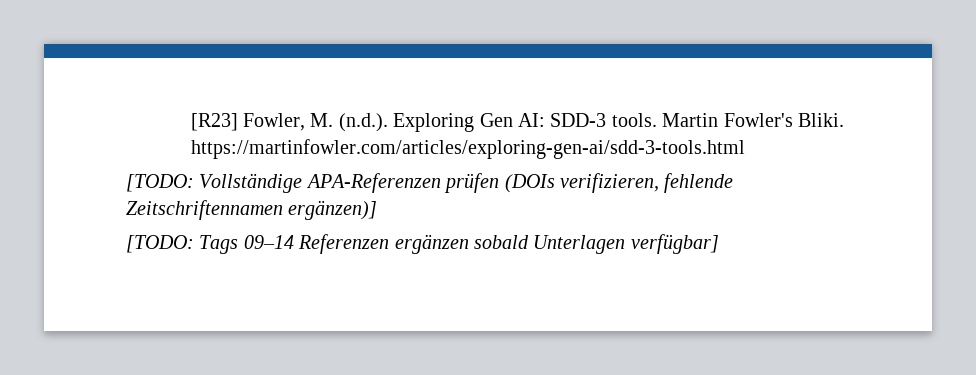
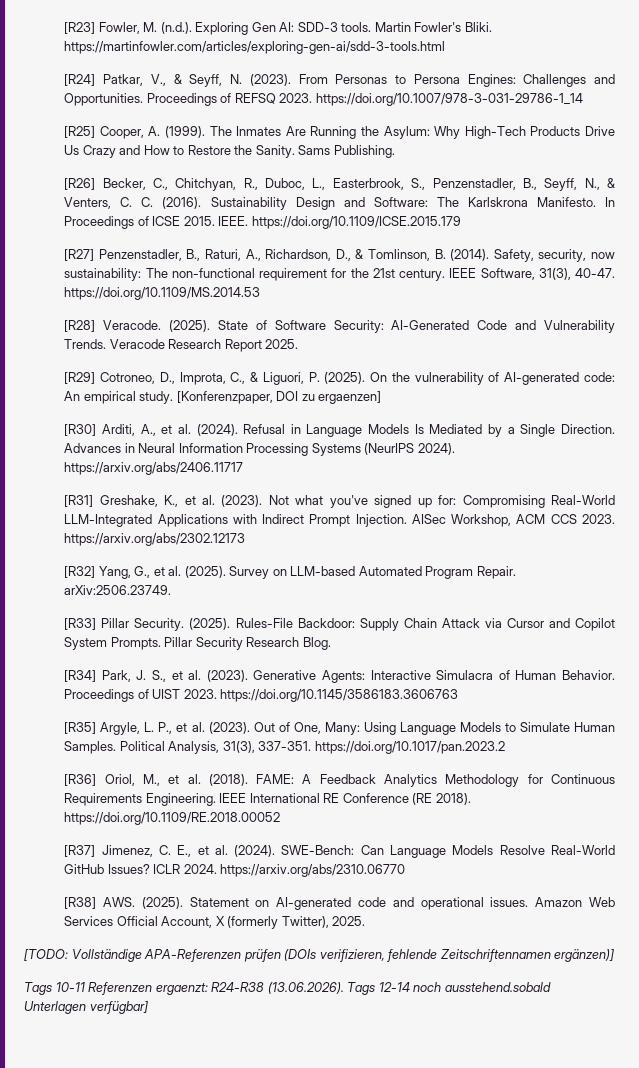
(745, 149) none -> [64,74,616,87] [64,93,583,106] [64,126,615,139] [64,145,395,158] [64,178,615,191] [64,197,615,210] [64,216,461,229] [64,249,615,262] [64,268,616,281] [64,287,261,300] [64,320,615,333] [64,339,299,352] [64,372,615,385] [64,391,382,404] [64,424,616,437] [64,443,455,456] [64,462,244,475] [64,495,615,508] [64,514,615,527] [64,533,246,546] [64,566,516,579] [64,585,172,595] [64,618,615,631] [64,637,331,650] [64,670,615,683] [64,689,459,702] [64,722,616,735] [64,741,505,754] [64,774,615,787] [64,793,471,806] [64,812,281,825] [64,845,615,858] [64,864,406,877] [64,897,615,910] [64,916,366,929] // [R24] Patkar, V., & Seyff, N. (2023). From Personas to Persona Engines: Challenges and Opportunities. Proceedings of REFSQ 2023. https://doi.org/10.1007/978-3-031-29786-1_14 // [R25] Cooper, A. (1999). The Inmates Are Running the Asylum: Why High-Tech Products Drive Us Crazy and How to Restore the Sanity. Sams Publishing. // [R26] Becker, C., Chitchyan, R., Duboc, L., Easterbrook, S., Penzenstadler, B., Seyff, N., & Venters, C. C. (2016). Sustainability Design and Software: The Karlskrona Manifesto. In Proceedings of ICSE 2015. IEEE. https://doi.org/10.1109/ICSE.2015.179 // [R27] Penzenstadler, B., Raturi, A., Richardson, D., & Tomlinson, B. (2014). Safety, security, now sustainability: The non-functional requirement for the 21st century. IEEE Software, 31(3), 40-47. https://doi.org/10.1109/MS.2014.53 // [R28] Veracode. (2025). State of Software Security: AI-Generated Code and Vulnerability Trends. Veracode Research Report 2025. // [R29] Cotroneo, D., Improta, C., & Liguori, P. (2025). On the vulnerability of AI-generated code: An empirical study. [Konferenzpaper, DOI zu ergaenzen] // [R30] Arditi, A., et al. (2024). Refusal in Language Models Is Mediated by a Single Direction. Advances in Neural Information Processing Systems (NeurIPS 2024). https://arxiv.org/abs/2406.11717 // [R31] Greshake, K., et al. (2023). Not what you've signed up for: Compromising Real-World LLM-Integrated Applications with Indirect Prompt Injection. AISec Workshop, ACM CCS 2023. https://arxiv.org/abs/2302.12173 // [R32] Yang, G., et al. (2025). Survey on LLM-based Automated Program Repair. arXiv:2506.23749. // [R33] Pillar Security. (2025). Rules-File Backdoor: Supply Chain Attack via Cursor and Copilot System Prompts. Pillar Security Research Blog. // [R34] Park, J. S., et al. (2023). Generative Agents: Interactive Simulacra of Human Behavior. Proceedings of UIST 2023. https://doi.org/10.1145/3586183.3606763 // [R35] Argyle, L. P., et al. (2023). Out of One, Many: Using Language Models to Simulate Human Samples. Political Analysis, 31(3), 337-351. https://doi.org/10.1017/pan.2023.2 // [R36] Oriol, M., et al. (2018). FAME: A Feedback Analytics Methodology for Continuous Requirements Engineering. IEEE International RE Conference (RE 2018). https://doi.org/10.1109/RE.2018.00052 // [R37] Jimenez, C. E., et al. (2024). SWE-Bench: Can Language Models Resolve Real-World GitHub Issues? ICLR 2024. https://arxiv.org/abs/2310.06770 // [R38] AWS. (2025). Statement on AI-generated code and operational issues. Amazon Web Services Official Account, X (formerly Twitter), 2025.
[126,234,529,254] [TODO: Tags 09–14 Referenzen ergänzen sobald -> [24,982,551,995] Tags 10-11 Referenzen ergaenzt: R24-R38 (13.06.2026). Tags 12-14 noch ausstehend.sobald

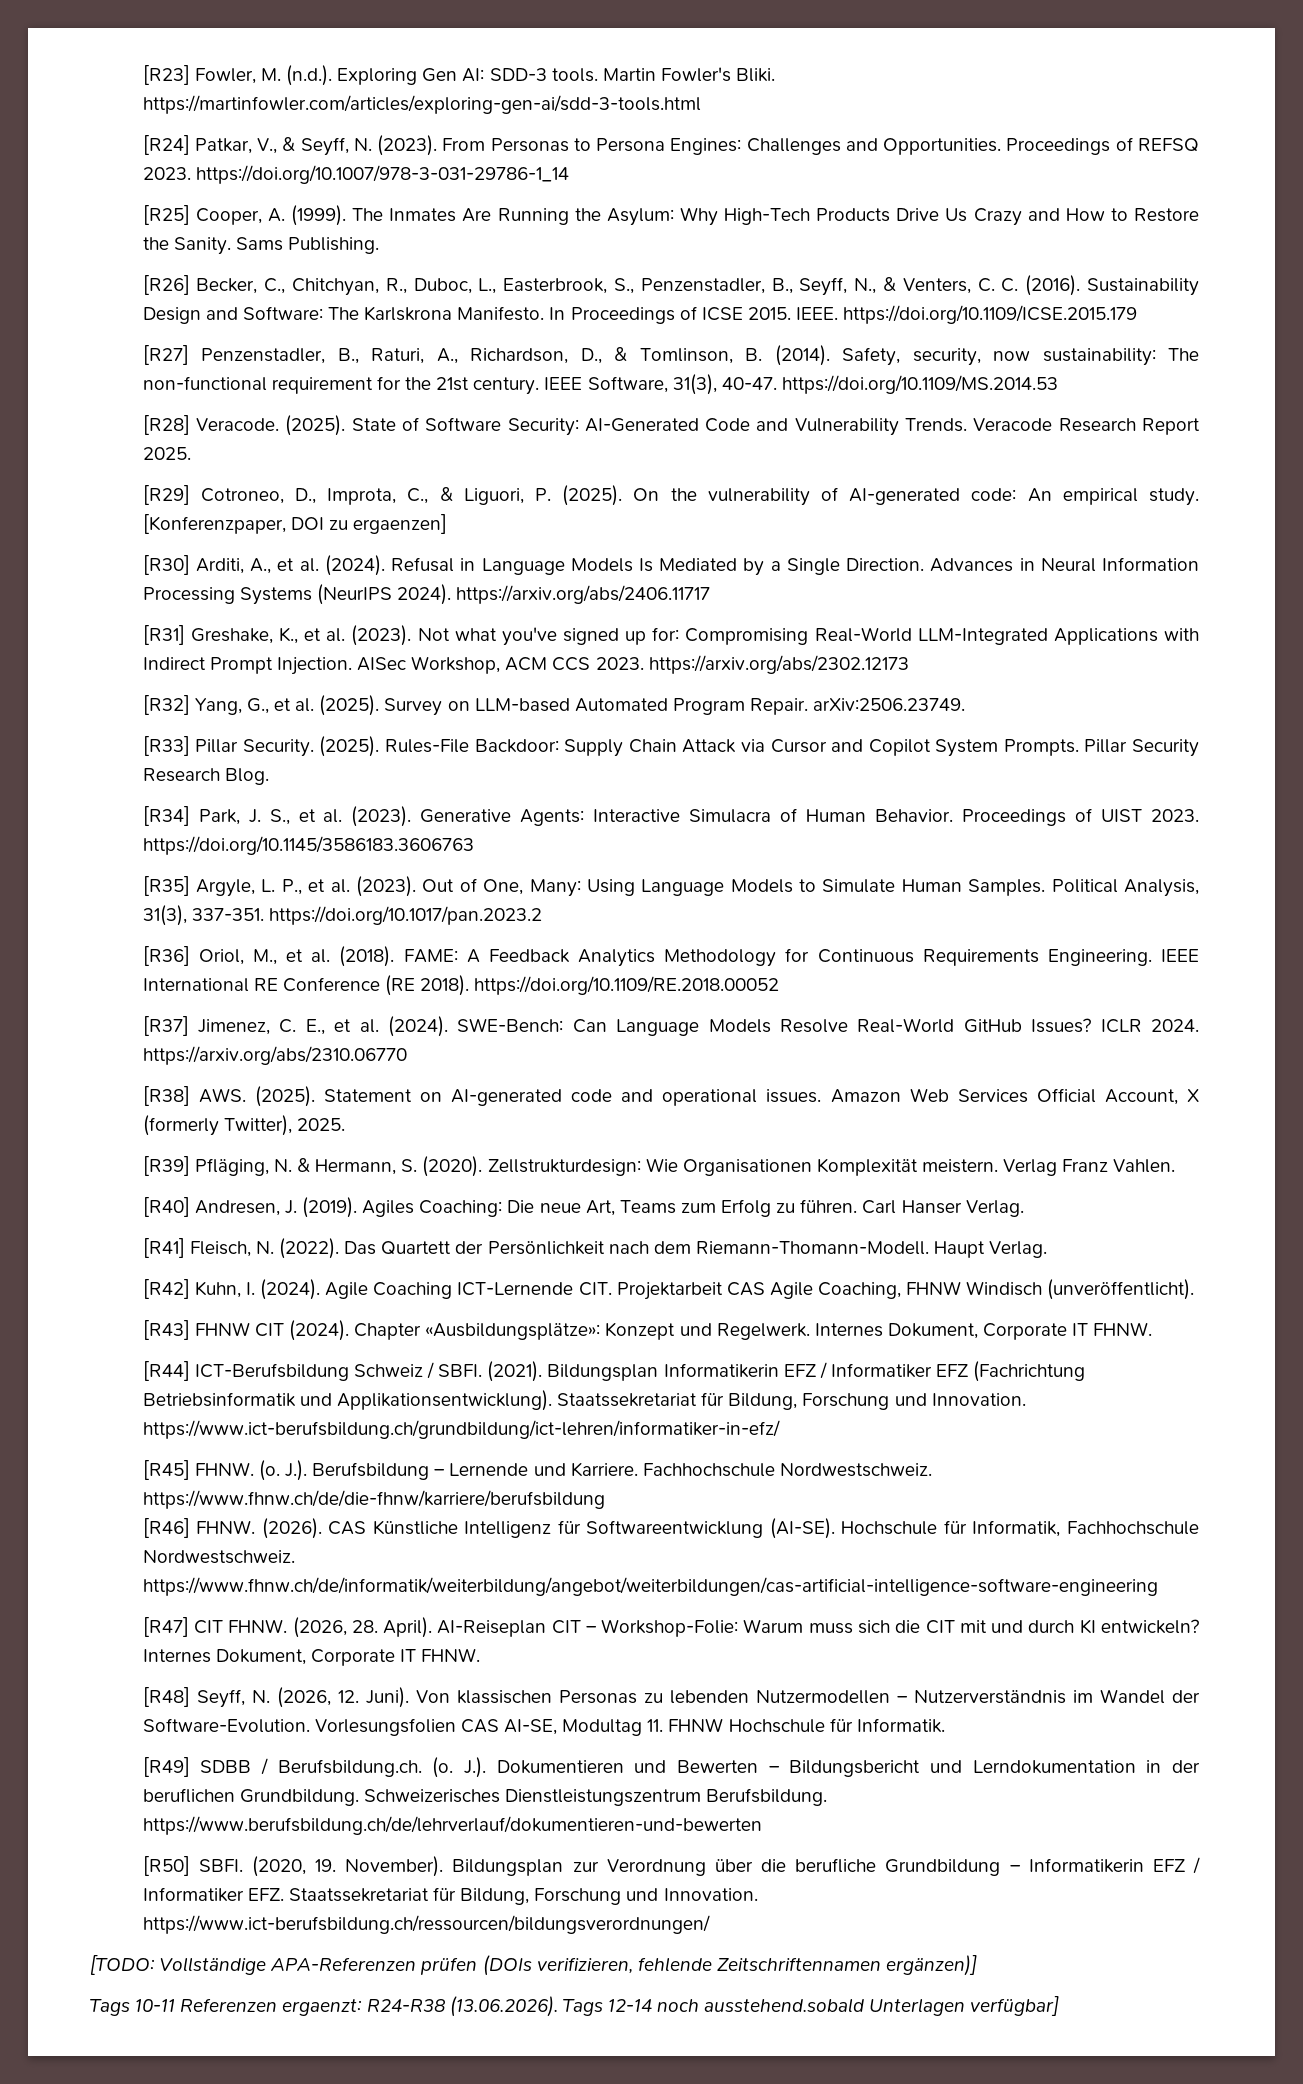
(366, 921) none -> [142,1156,1176,1177] [142,1197,1024,1218] [142,1238,1048,1259] [142,1279,1195,1300] [142,1320,1153,1341] [142,1361,1086,1382] [142,1390,1026,1411] [142,1420,780,1439] [142,1460,932,1481] [142,1490,605,1509] [142,1518,1199,1539] [142,1550,295,1564] [142,1577,1158,1596] [142,1617,1199,1638] [142,1648,481,1666] [142,1687,1201,1708] [142,1718,945,1736] [142,1757,1200,1778] [142,1788,828,1806] [142,1816,762,1835] [142,1856,1200,1877] [142,1887,758,1905] [142,1915,710,1934] // [R39] Pfläging, N. & Hermann, S. (2020). Zellstrukturdesign: Wie Organisationen Komplexität meistern. Verlag Franz Vahlen. // [R40] Andresen, J. (2019). Agiles Coaching: Die neue Art, Teams zum Erfolg zu führen. Carl Hanser Verlag. // [R41] Fleisch, N. (2022). Das Quartett der Persönlichkeit nach dem Riemann-Thomann-Modell. Haupt Verlag. // [R42] Kuhn, I. (2024). Agile Coaching ICT-Lernende CIT. Projektarbeit CAS Agile Coaching, FHNW Windisch (unveröffentlicht). // [R43] FHNW CIT (2024). Chapter «Ausbildungsplätze»: Konzept und Regelwerk. Internes Dokument, Corporate IT FHNW. // [R44] ICT-Berufsbildung Schweiz / SBFI. (2021). Bildungsplan Informatikerin EFZ / Informatiker EFZ (Fachrichtung Betriebsinformatik und Applikationsentwicklung). Staatssekretariat für Bildung, Forschung und Innovation. https://www.ict-berufsbildung.ch/grundbildung/ict-lehren/informatiker-in-efz/ // [R45] FHNW. (o. J.). Berufsbildung – Lernende und Karriere. Fachhochschule Nordwestschweiz. https://www.fhnw.ch/de/die-fhnw/karriere/berufsbildung // [R46] FHNW. (2026). CAS Künstliche Intelligenz für Softwareentwicklung (AI-SE). Hochschule für Informatik, Fachhochschule Nordwestschweiz. https://www.fhnw.ch/de/informatik/weiterbildung/angebot/weiterbildungen/cas-artificial-intelligence-software-engineering // [R47] CIT FHNW. (2026, 28. April). AI-Reiseplan CIT – Workshop-Folie: Warum muss sich die CIT mit und durch KI entwickeln? Internes Dokument, Corporate IT FHNW. // [R48] Seyff, N. (2026, 12. Juni). Von klassischen Personas zu lebenden Nutzermodellen – Nutzerverständnis im Wandel der Software-Evolution. Vorlesungsfolien CAS AI-SE, Modultag 11. FHNW Hochschule für Informatik. // [R49] SDBB / Berufsbildung.ch. (o. J.). Dokumentieren und Bewerten – Bildungsbericht und Lerndokumentation in der beruflichen Grundbildung. Schweizerisches Dienstleistungszentrum Berufsbildung. https://www.berufsbildung.ch/de/lehrverlauf/dokumentieren-und-bewerten // [R50] SBFI. (2020, 19. November). Bildungsplan zur Verordnung über die berufliche Grundbildung – Informatikerin EFZ / Informatiker EFZ. Staatssekretariat für Bildung, Forschung und Innovation. https://www.ict-berufsbildung.ch/ressourcen/bildungsverordnungen/

